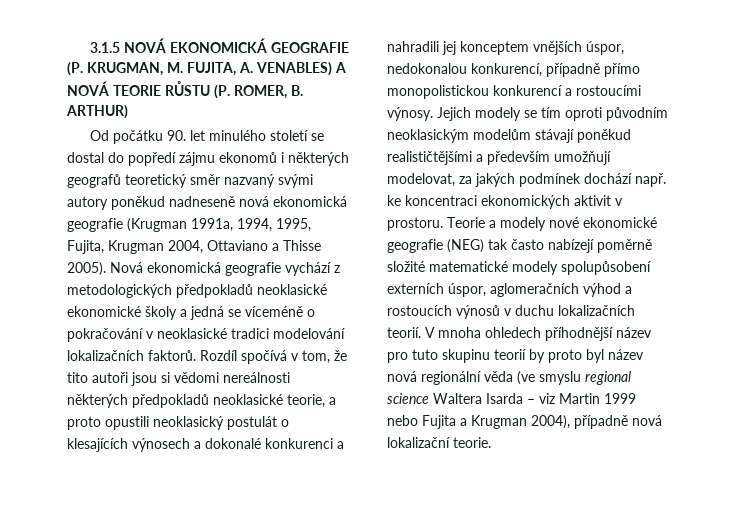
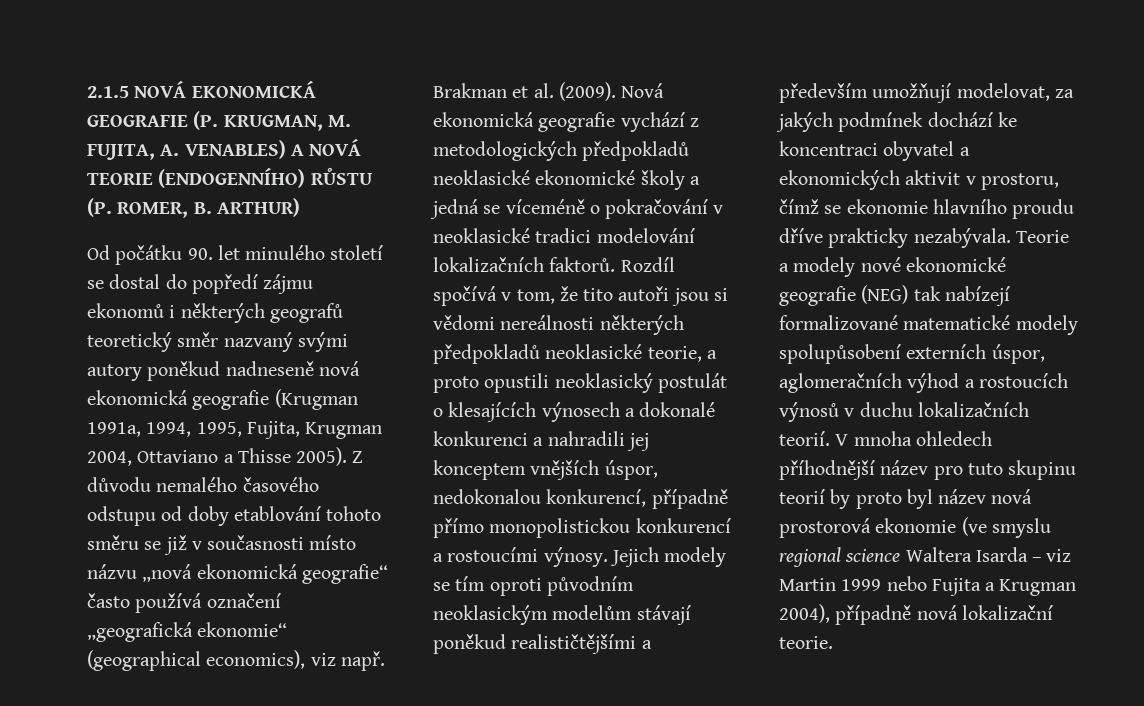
[89,42,120,53] 3.1.5 -> [87,86,129,98] 2.1.5
(161, 90) none -> [158,167,306,188] (ENDOGENNÍHO)
(106, 269) none -> [352,451,364,463] [87,477,319,492] [87,506,382,526] [87,535,357,555] [87,564,388,584] [87,593,281,613] [87,622,288,642] [87,650,385,671] [433,82,616,101] Z důvodu nemalého časového odstupu od doby etablování tohoto směru se již v současnosti místo názvu „nová ekonomická geografie“ často používá označení „geografická ekonomie“ (geographical economics), viz např. Brakman et al. (2009).
[635,173,666,187] např. -> (993, 119) none
(477, 200) none -> [883,141,970,161] obyvatel a
[387,217,443,231] prostoru. -> [980,173,1059,190] [779,199,1075,219] [779,228,1011,248] prostoru, čímž se ekonomie hlavního proudu dříve prakticky nezabývala.
[511,239,652,253] [387,261,425,272] často nabízejí poměrně složité -> [944,286,1010,306] [779,315,898,330] nabízejí formalizované
[421,371,513,385] regionální věda -> [779,518,957,538] prostorová ekonomie

